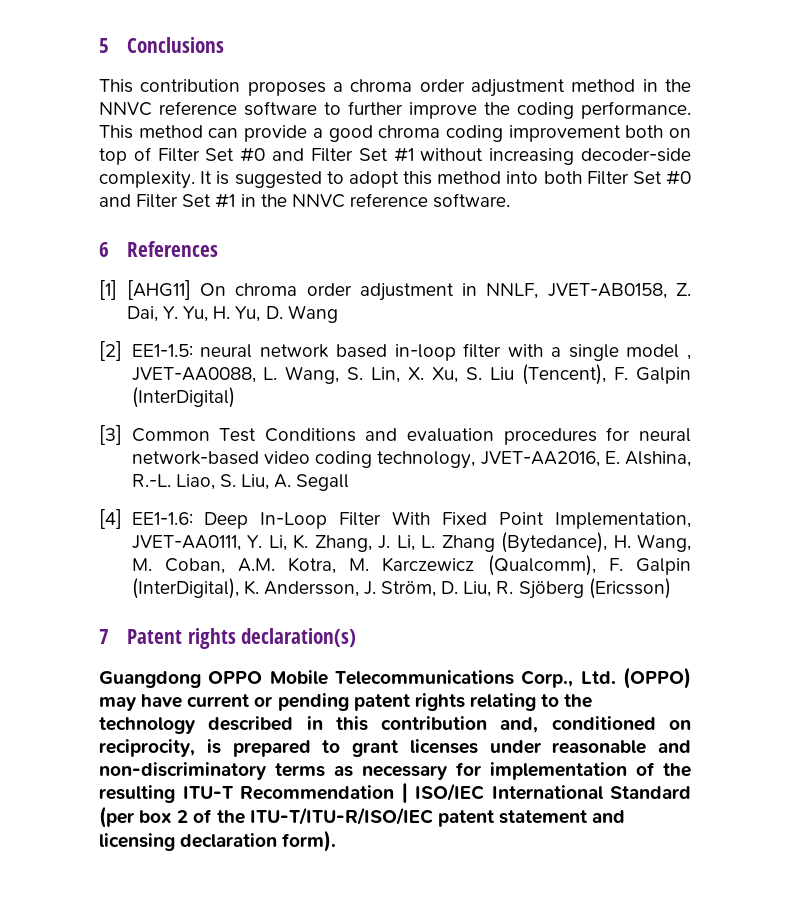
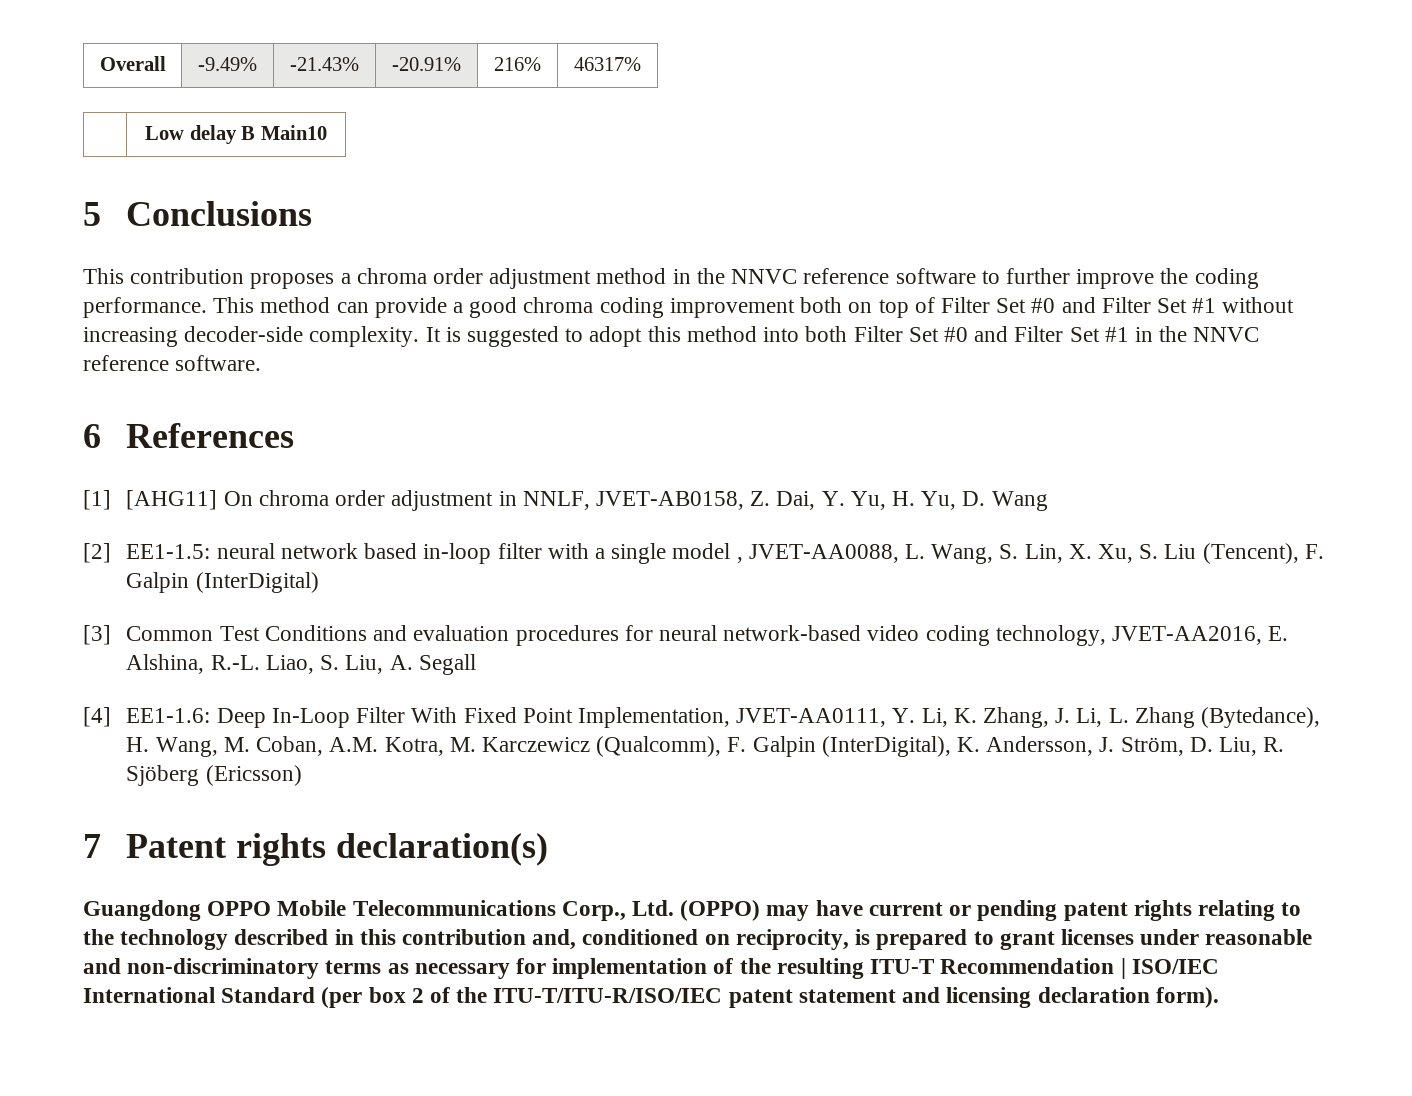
(99, 45) none -> [99,56,166,71] [198,57,257,71] [290,57,359,71] [392,57,461,71] [494,57,541,71] [574,57,641,71] [145,125,327,144] Overall | -9.49% | -21.43% | -20.91% | 216% | 46317% // | Low delay B Main10 //

